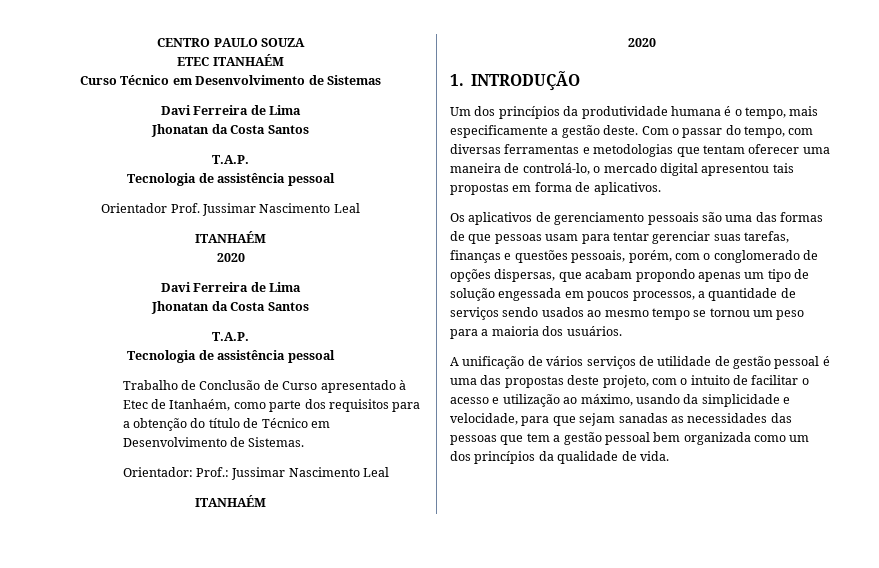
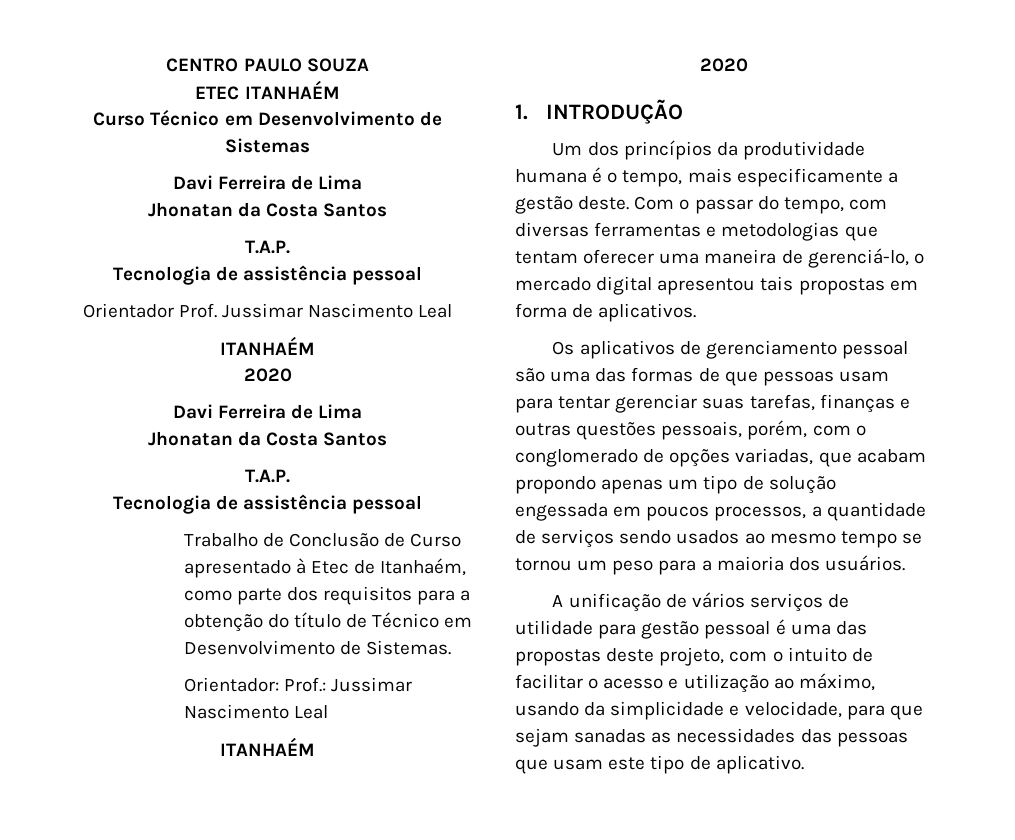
[522,163,590,175] controlá-lo, -> [807,248,909,268] gerenciá-lo,
[647,212,699,225] pessoais -> [841,341,908,359] pessoal
(512, 256) none -> [515,423,571,436] outras
[494,269,556,282] dispersas, -> [735,448,814,465] variadas,
[714,356,730,366] de -> [598,624,637,639] para
[526,432,810,445] [450,451,669,464] tem a gestão pessoal bem organizada como um dos princípios da qualidade de vida. -> [553,755,804,774] usam este tipo de aplicativo.

